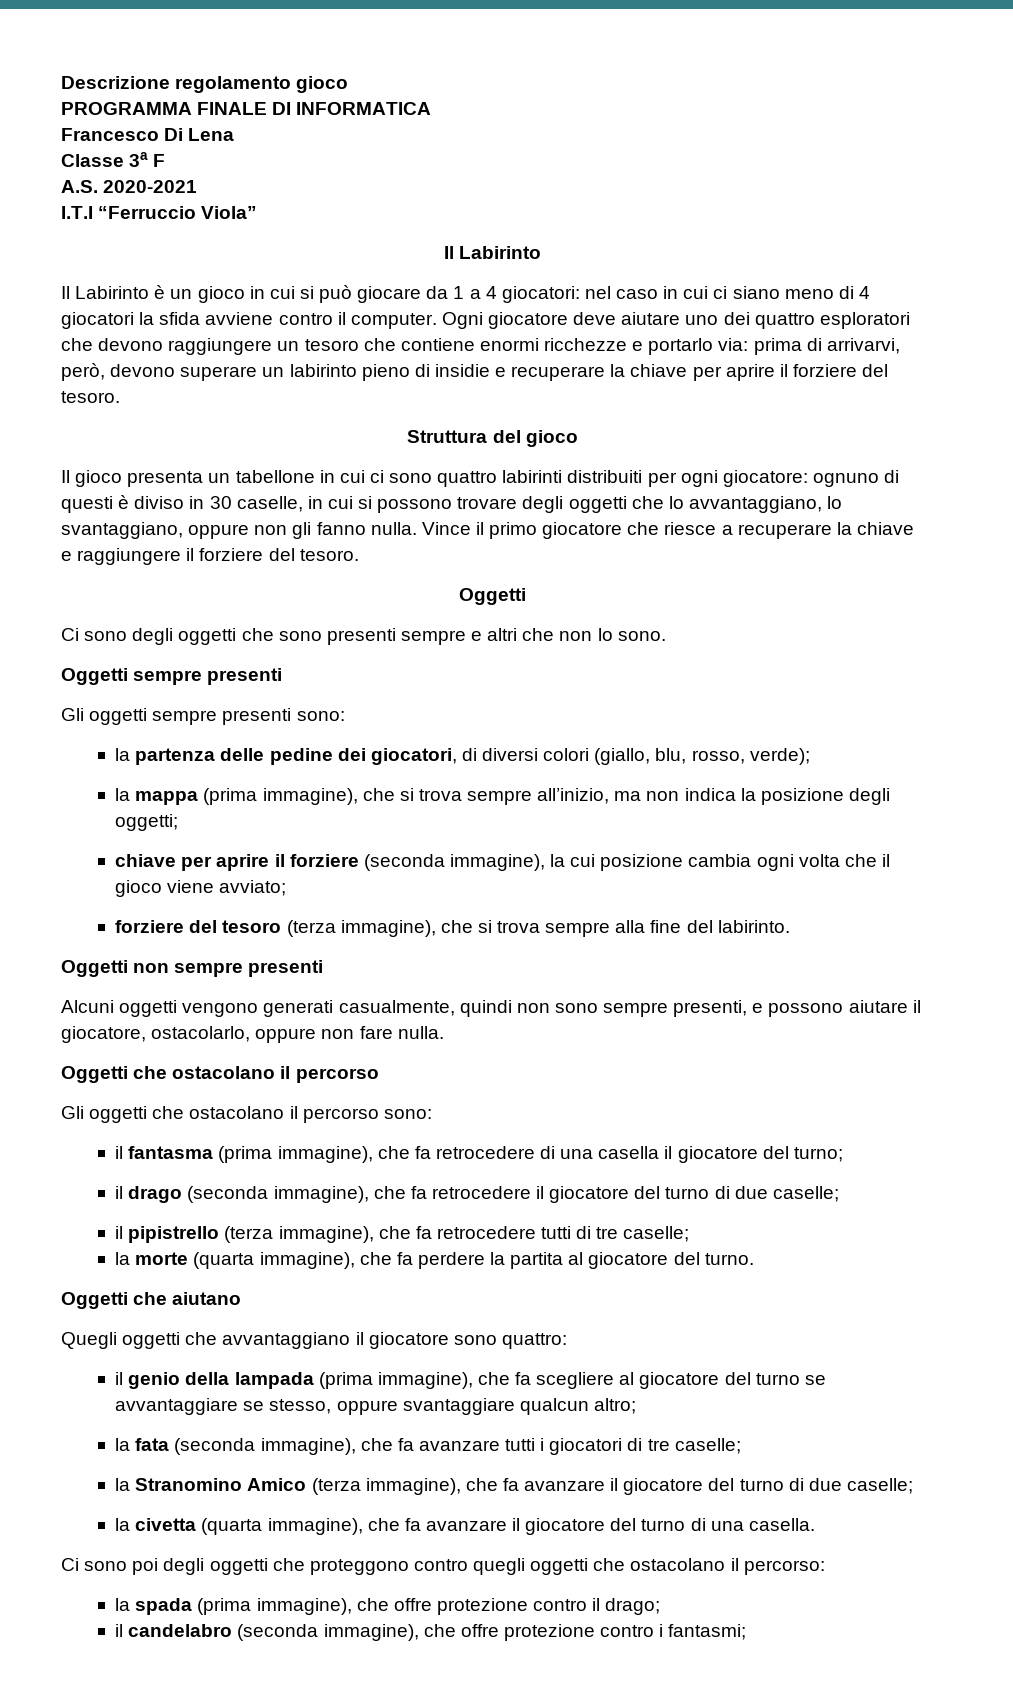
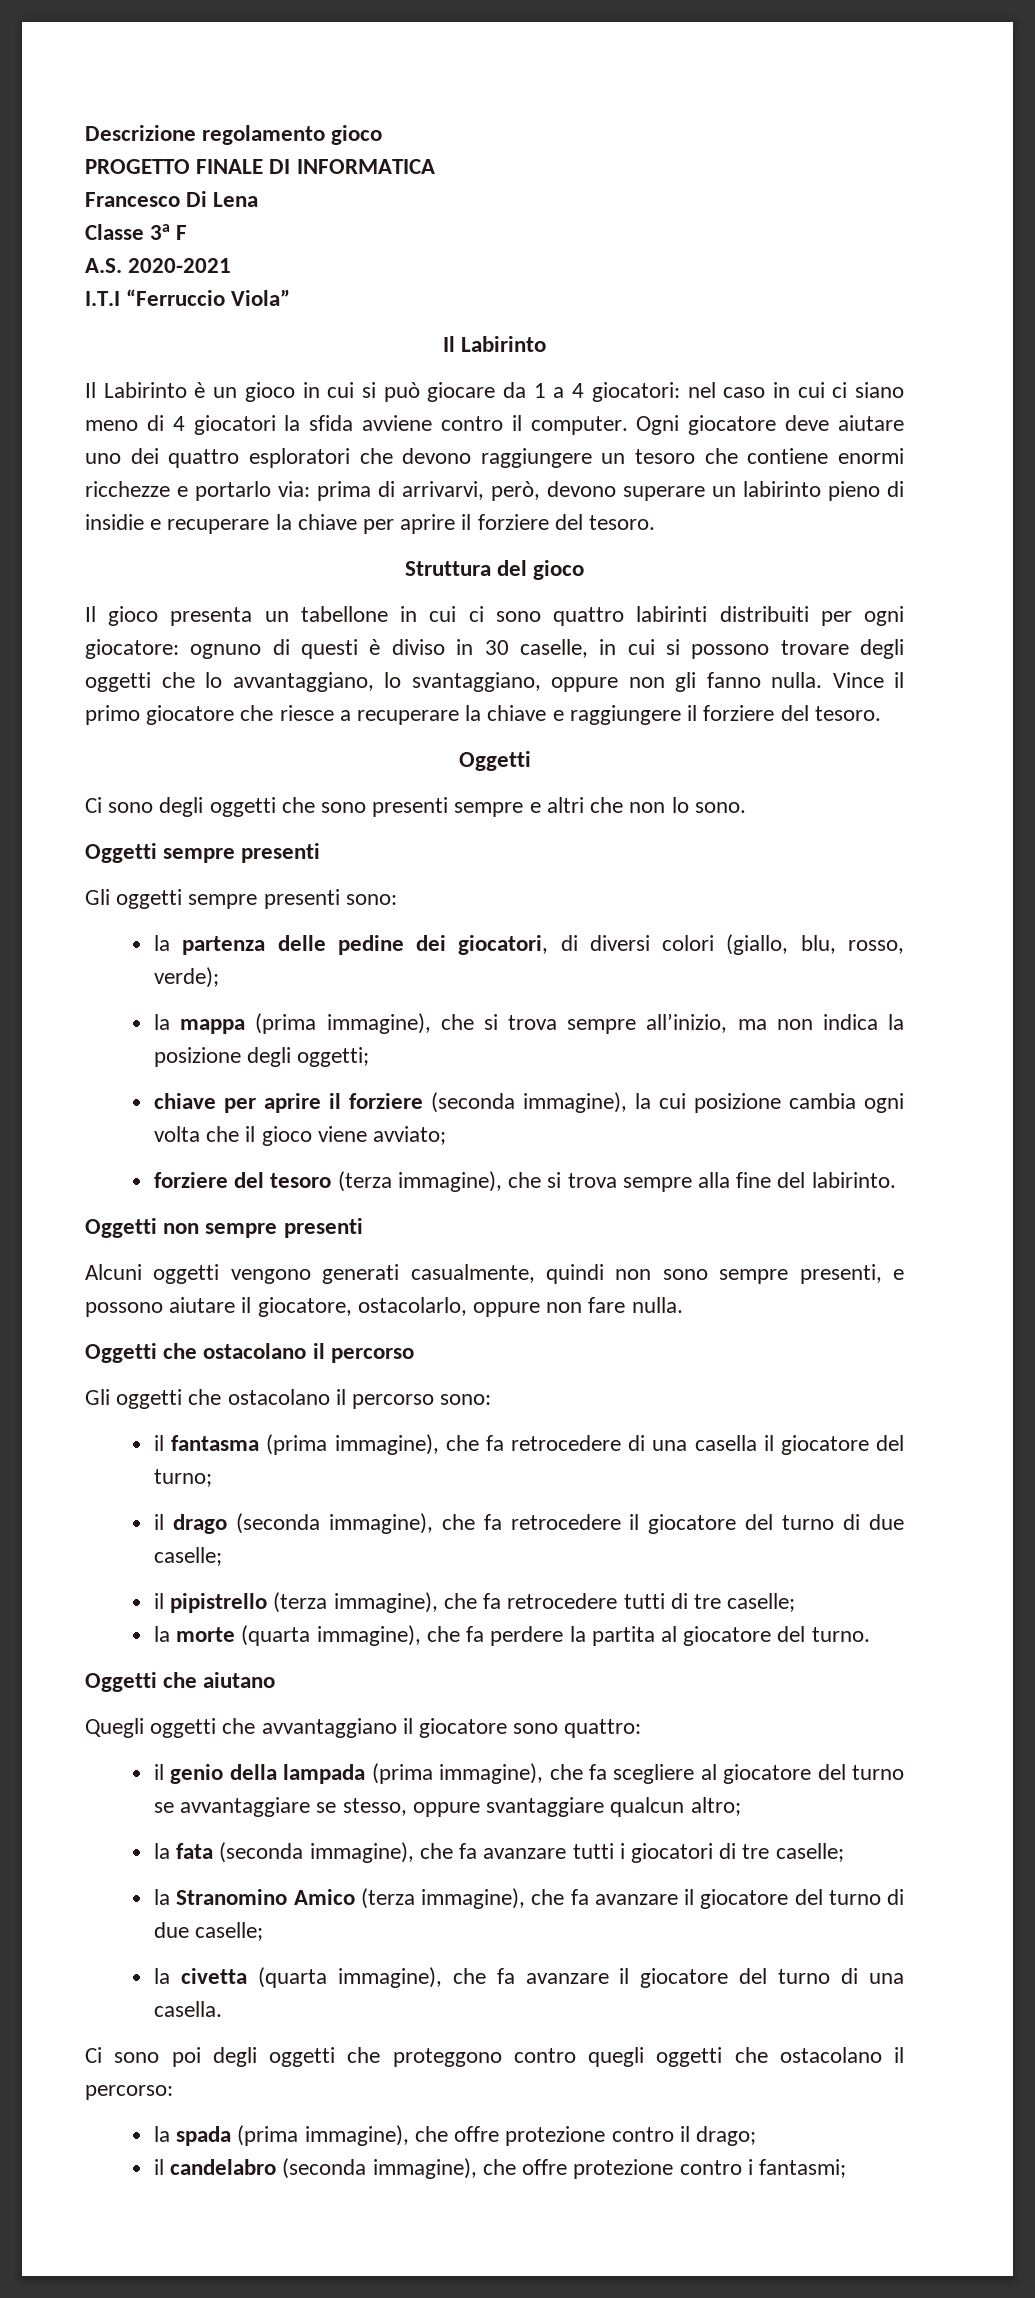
[61,102,192,115] PROGRAMMA -> [85,159,190,174] PROGETTO

